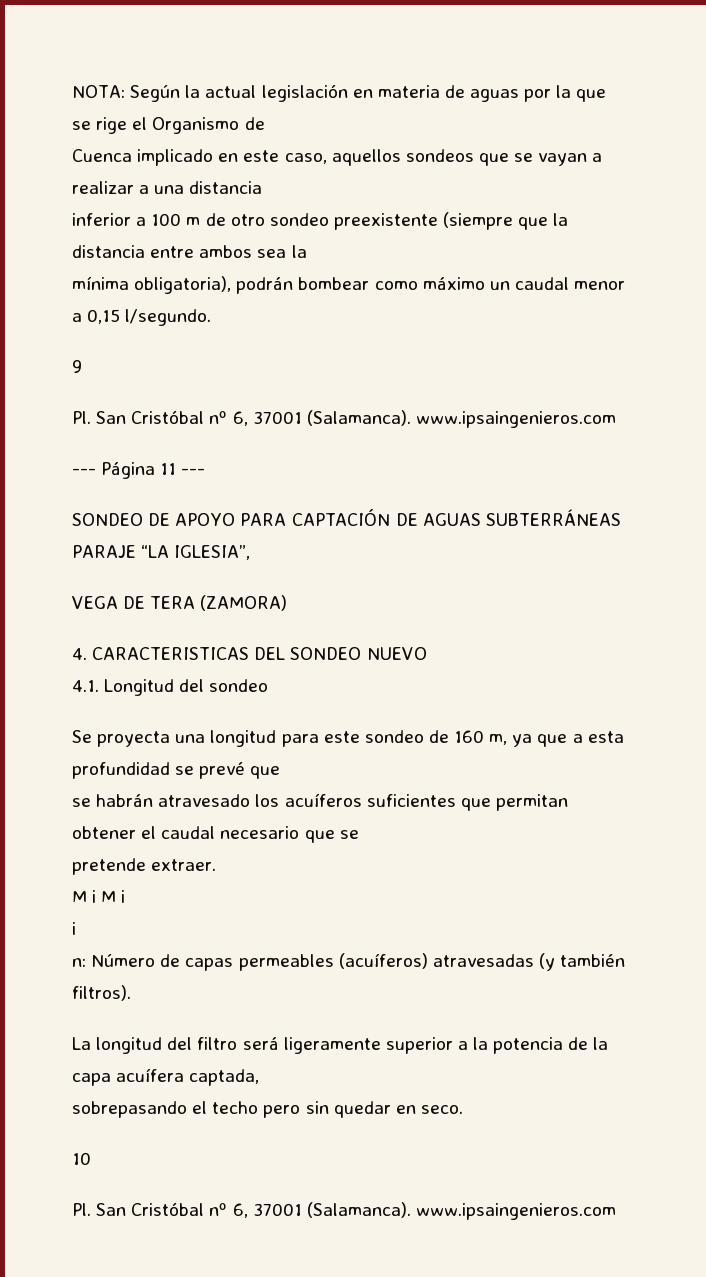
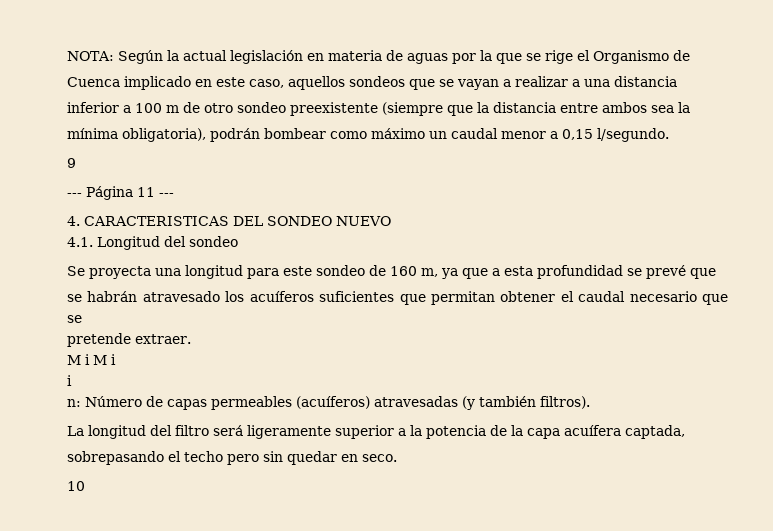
[72,410,616,428] [72,462,206,479] [72,509,621,526] [72,545,251,560] [72,595,288,611] Pl. San Cristóbal nº 6, 37001 (Salamanca). www.ipsaingenieros.com // --- Página 11 --- // SONDEO DE APOYO PARA CAPTACIÓN DE AGUAS SUBTERRÁNEAS PARAJE “LA IGLESIA”, // VEGA DE TERA (ZAMORA) -> [67,186,174,200] --- Página 11 ---
[72,1202,616,1220] // Pl. San Cristóbal nº 6, 37001 (Salamanca). www.ipsaingenieros.com -> (85, 486) none

